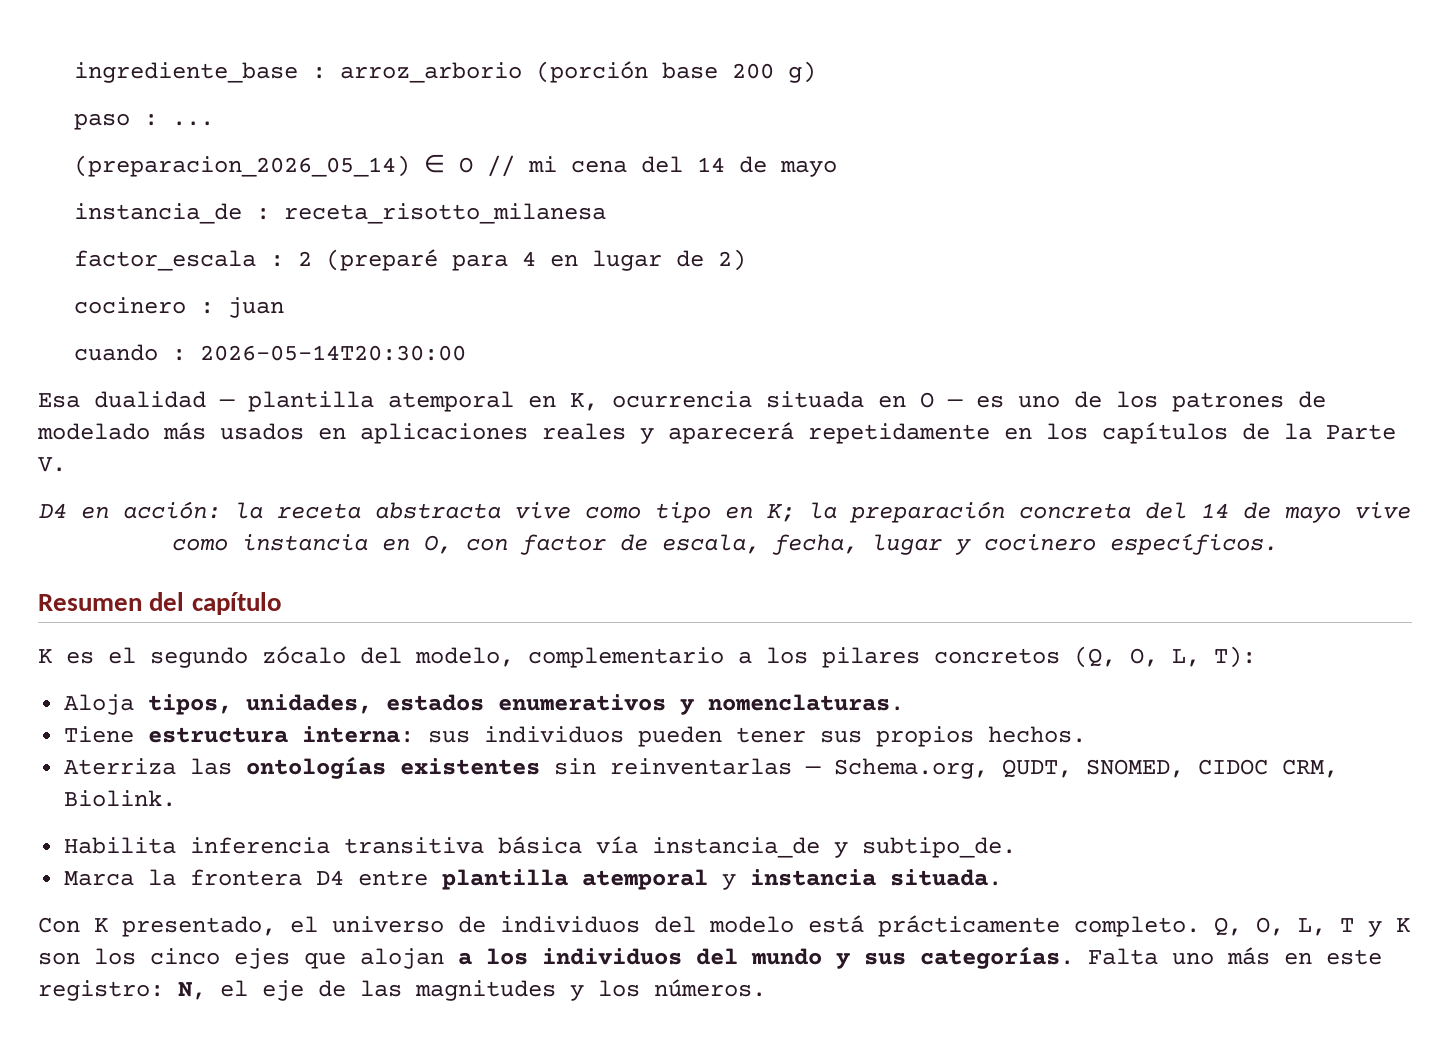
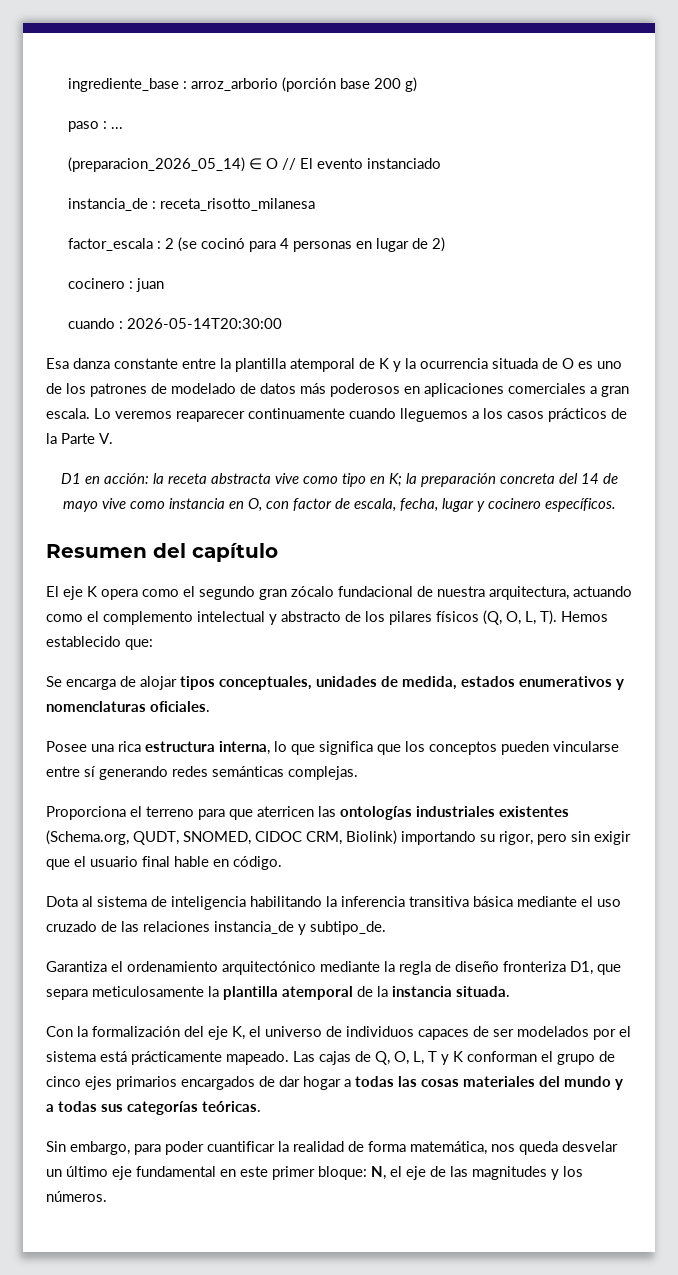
[528,156,838,177] mi cena del 14 de mayo -> [299,158,441,169] El evento instanciado
[326,249,439,271] (preparé -> [177,237,245,252] (se cocinó
(537, 258) none -> [292,241,352,252] personas
[94,391,963,412] dualidad — plantilla atemporal en K, ocurrencia situada en O — -> [73,358,574,372] danza constante entre la plantilla atemporal de K y la ocurrencia situada de O
[163,422,1228,444] más usados en aplicaciones reales y aparecerá repetidamente en los capítulos -> [240,383,629,397] [46,408,607,422] de datos más poderosos en aplicaciones comerciales a gran escala. Lo veremos reaparecer continuamente cuando lleguemos a los casos prácticos
[39,503,67,518] D4 -> [60,473,81,484] D1
[38,646,752,668] K es el segundo zócalo del modelo, complementario a -> [46,586,632,600] [46,611,361,625] El eje K opera como el segundo gran zócalo fundacional de nuestra arquitectura, actuando como el complemento intelectual y abstracto de
[934,648,1060,664] concretos -> [436,611,479,622] físicos
[1214,646,1256,668] [64,694,905,715] [64,726,1087,747] [64,756,1339,779] [64,790,177,807] [64,836,1017,858] [64,869,1003,890] [38,915,1200,937] T): // Aloja tipos, unidades, estados enumerativos y nomenclaturas. // Tiene estructura interna: sus individuos pueden tener sus propios hechos. // Aterriza las ontologías existentes sin reinventarlas — Schema.org, QUDT, SNOMED, CIDOC CRM, Biolink. // Habilita inferencia transitiva básica vía instancia_de y subtipo_de. // Marca la frontera D4 entre plantilla atemporal y instancia situada. // Con K presentado, el universo de individuos del modelo está prácticamente completo. -> [540,610,608,625] [46,636,153,650] [46,676,624,690] [46,701,210,712] [46,741,619,755] [46,766,358,780] [46,806,569,820] [46,830,631,845] [46,856,282,870] [46,896,621,910] [46,921,386,935] [46,961,621,975] [46,986,510,1000] [46,1026,631,1040] [46,1051,371,1065] T). Hemos establecido que: // Se encarga de alojar tipos conceptuales, unidades de medida, estados enumerativos y nomenclaturas oficiales. // Posee una rica estructura interna, lo que significa que los conceptos pueden vincularse entre sí generando redes semánticas complejas. // Proporciona el terreno para que aterricen las ontologías industriales existentes (Schema.org, QUDT, SNOMED, CIDOC CRM, Biolink) importando su rigor, pero sin exigir que el usuario final hable en código. // Dota al sistema de inteligencia habilitando la inferencia transitiva básica mediante el uso cruzado de las relaciones instancia_de y subtipo_de. // Garantiza el ordenamiento arquitectónico mediante la regla de diseño fronteriza D1, que separa meticulosamente la plantilla atemporal de la instancia situada. // Con la formalización del eje K, el universo de individuos capaces de ser modelados por el sistema está prácticamente mapeado. Las cajas de
[38,946,1382,969] [38,980,164,1001] son los cinco ejes que alojan a los individuos del mundo y sus categorías. Falta uno más en este registro: -> [467,1051,615,1065] [46,1076,623,1090] [46,1101,261,1115] [46,1141,618,1155] [46,1166,367,1180] conforman el grupo de cinco ejes primarios encargados de dar hogar a todas las cosas materiales del mundo y a todas sus categorías teóricas. // Sin embargo, para poder cuantificar la realidad de forma matemática, nos queda desvelar un último eje fundamental en este primer bloque:

